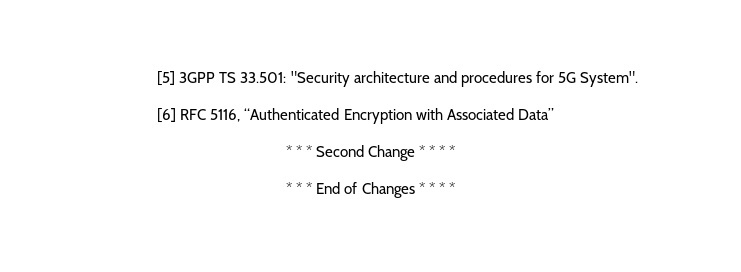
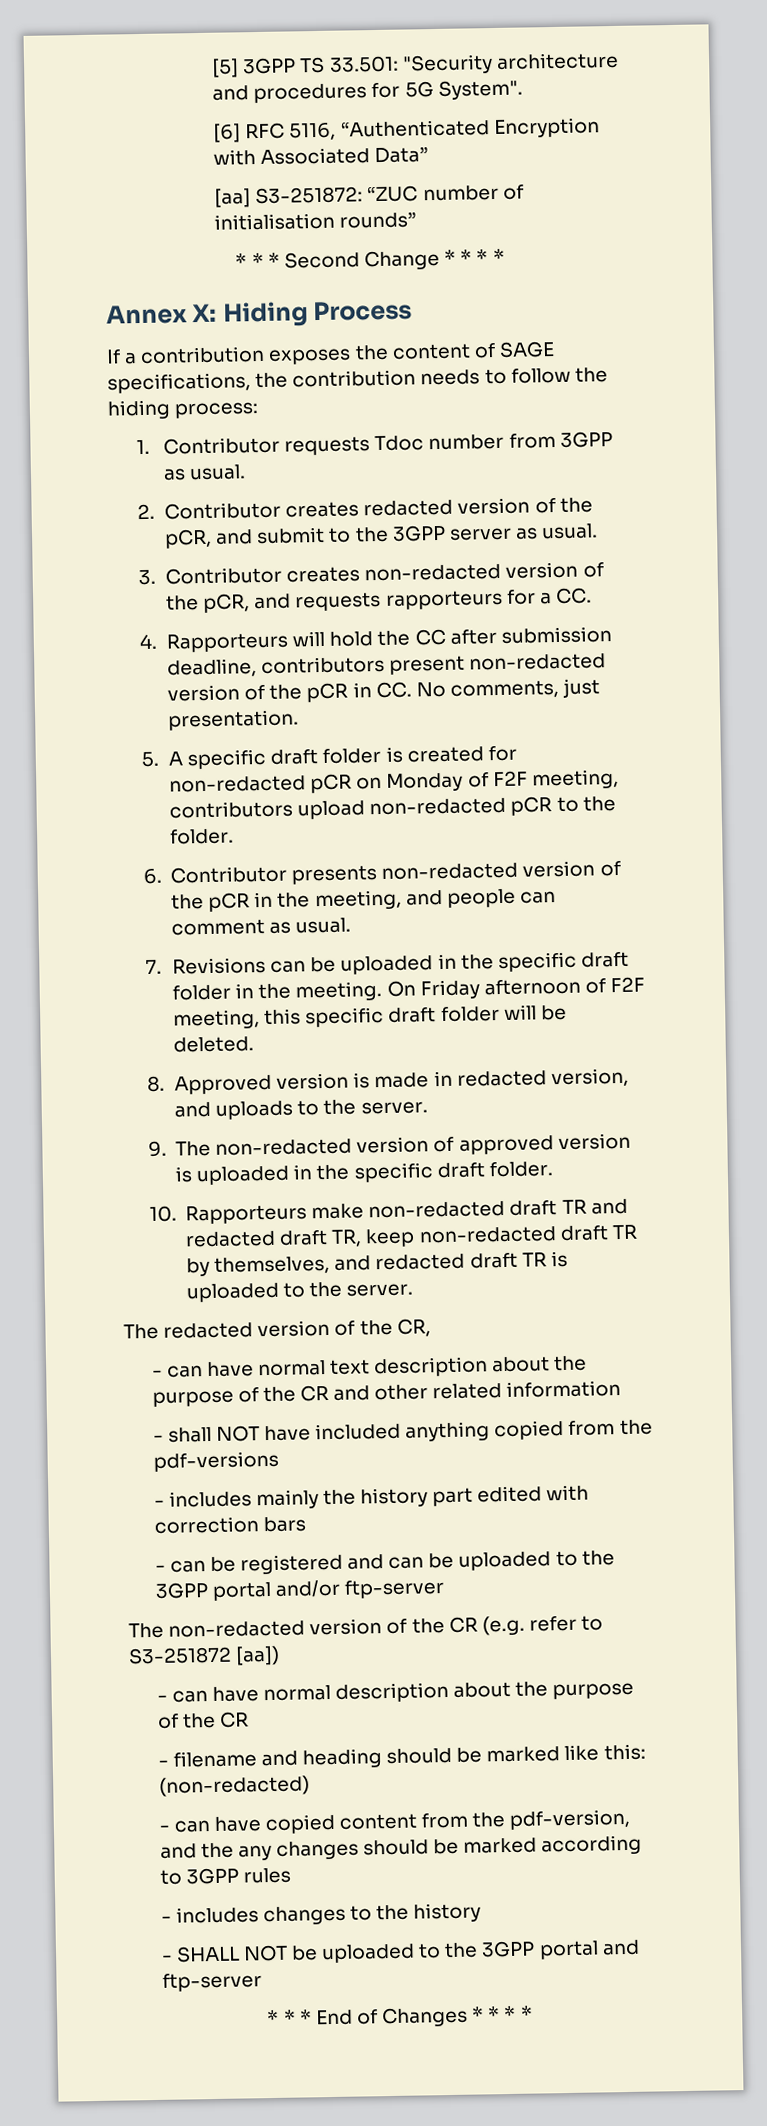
(554, 114) none -> [214,184,524,208] [214,211,417,231] // [aa] S3-251872: “ZUC number of initialisation rounds”
(456, 151) none -> [106,300,413,328] [106,341,555,365] [107,367,608,394] [107,399,260,420] [135,431,613,456] [163,464,247,481] [136,497,593,520] [164,523,599,549] [137,561,604,586] [166,587,593,613] [138,626,612,653] [167,653,607,678] [167,678,601,703] [168,709,300,731] [140,745,517,770] [169,768,619,794] [169,796,616,820] [170,828,235,845] [142,860,621,885] [171,888,557,912] [171,917,352,936] [144,951,630,975] [172,976,646,1002] [173,1004,567,1030] [173,1036,255,1053] [146,1067,629,1095] [174,1099,428,1120] [147,1132,631,1158] [175,1161,553,1186] [148,1198,628,1225] [185,1224,638,1248] [186,1250,568,1277] [186,1281,414,1303] [123,1318,431,1340] [151,1355,588,1378] [151,1380,622,1407] [152,1419,653,1443] [152,1450,279,1472] [153,1484,590,1510] [153,1516,306,1534] [154,1550,615,1575] [154,1579,445,1601] [128,1615,604,1639] [128,1645,281,1666] [156,1681,635,1703] [156,1711,249,1729] [157,1743,646,1769] [158,1775,310,1797] [158,1808,631,1835] [159,1834,643,1861] [159,1867,291,1885] [160,1902,482,1926] [161,1939,640,1964] [161,1972,262,1992] // Annex X: Hiding Process // If a contribution exposes the content of SAGE specifications, the contribution needs to follow the hiding process: // 1. Contributor requests Tdoc number from 3GPP as usual. // 2. Contributor creates redacted version of the pCR, and submit to the 3GPP server as usual. // 3. Contributor creates non-redacted version of the pCR, and requests rapporteurs for a CC. // 4. Rapporteurs will hold the CC after submission deadline, contributors present non-redacted version of the pCR in CC. No comments, just presentation. // 5. A specific draft folder is created for non-redacted pCR on Monday of F2F meeting, contributors upload non-redacted pCR to the folder. // 6. Contributor presents non-redacted version of the pCR in the meeting, and people can comment as usual. // 7. Revisions can be uploaded in the specific draft folder in the meeting. On Friday afternoon of F2F meeting, this specific draft folder will be deleted. // 8. Approved version is made in redacted version, and uploads to the server. // 9. The non-redacted version of approved version is uploaded in the specific draft folder. // 10. Rapporteurs make non-redacted draft TR and redacted draft TR, keep non-redacted draft TR by themselves, and redacted draft TR is uploaded to the server. // The redacted version of the CR, // - can have normal text description about the purpose of the CR and other related information // - shall NOT have included anything copied from the pdf-versions // - includes mainly the history part edited with correction bars // - can be registered and can be uploaded to the 3GPP portal and/or ftp-server // The non-redacted version of the CR (e.g. refer to S3-251872 [aa]) // - can have normal description about the purpose of the CR // - filename and heading should be marked like this: (non-redacted) // - can have copied content from the pdf-version, and the any changes should be marked according to 3GPP rules // - includes changes to the history // - SHALL NOT be uploaded to the 3GPP portal and ftp-server

